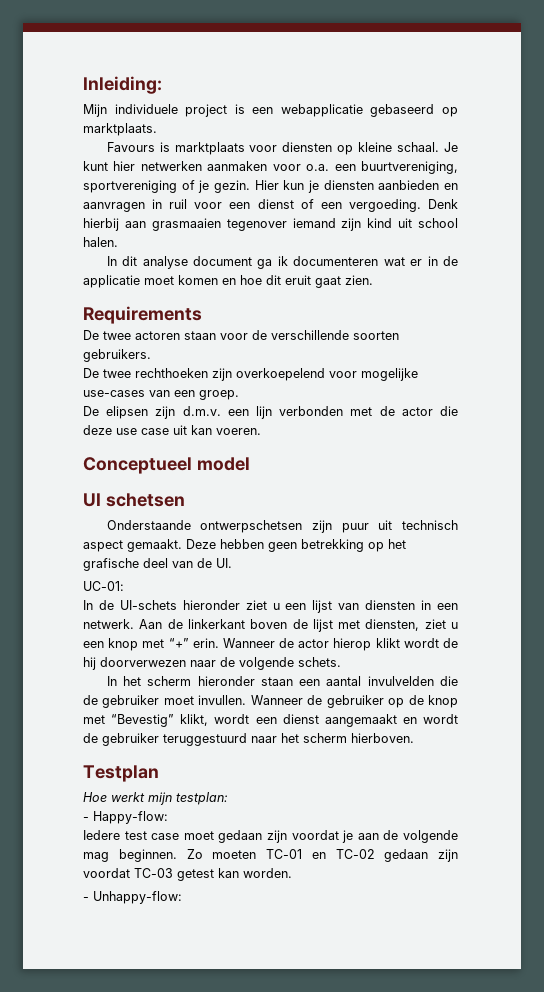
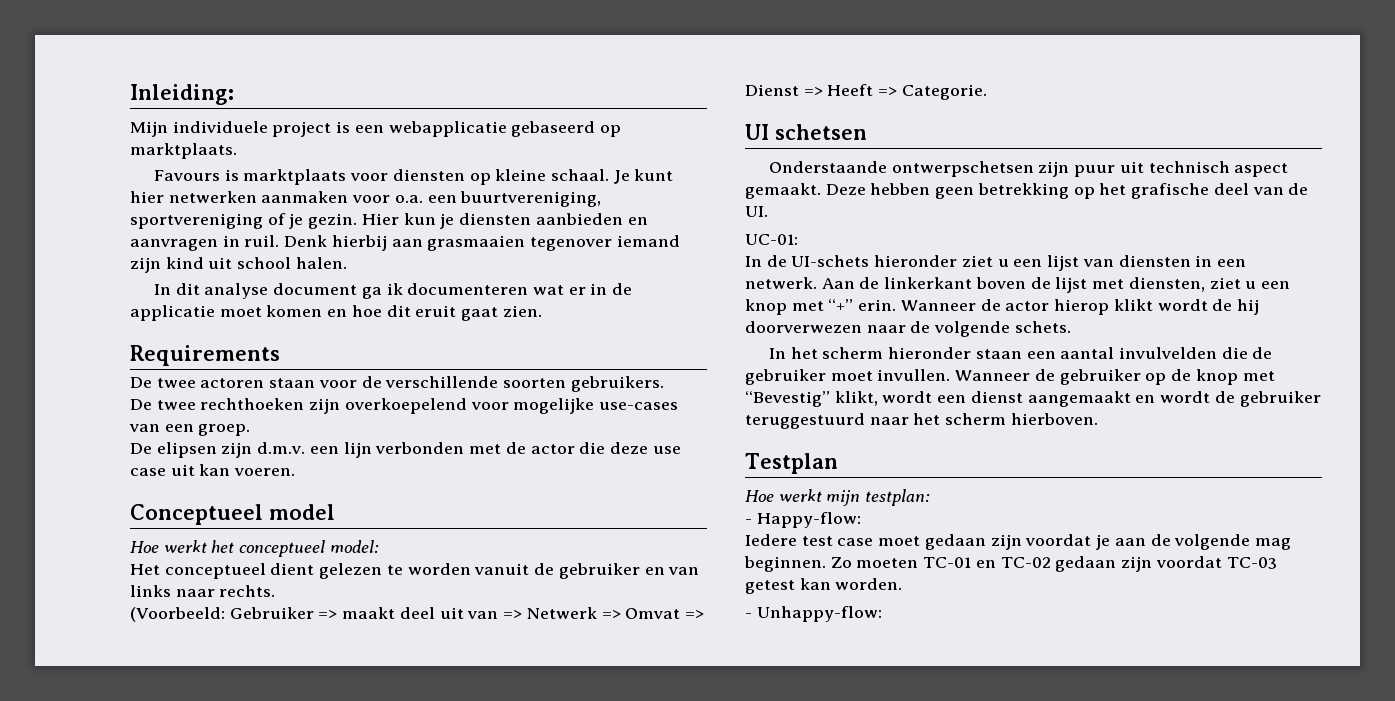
[169,199,421,212] ruil voor een dienst of een vergoeding. -> [244,235,280,247] ruil.
(250, 464) none -> [130,540,379,557] [130,563,700,579] [130,585,276,597] [130,607,704,622] [745,84,987,100] // Hoe werkt het conceptueel model: // Het conceptueel dient gelezen te worden vanuit de gebruiker en van links naar rechts. // (Voorbeeld: Gebruiker => maakt deel uit van => Netwerk => Omvat => Dienst => Heeft => Categorie.

